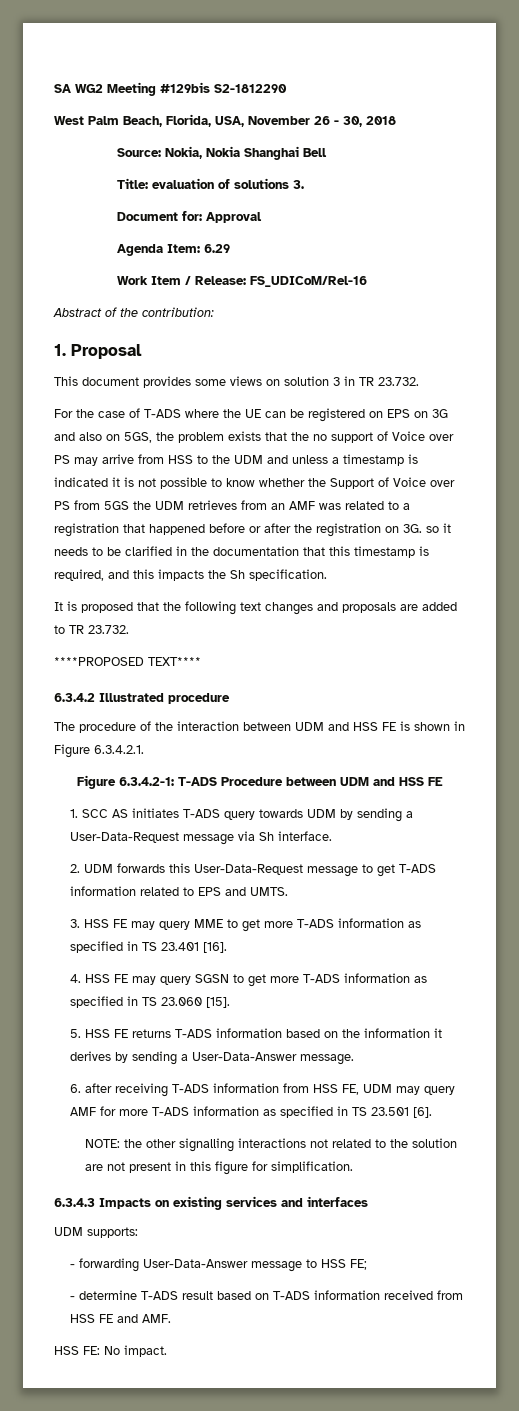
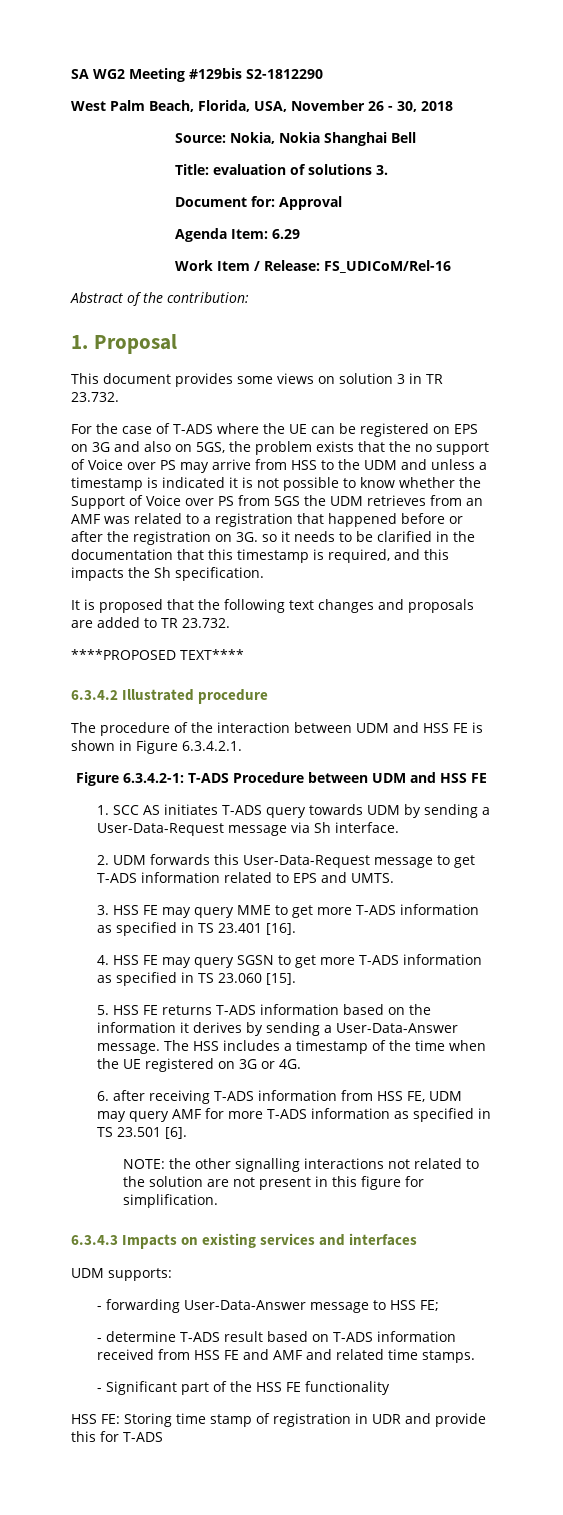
(354, 1059) none -> [164,1040,487,1054] [97,1058,302,1072] The HSS includes a timestamp of the time when the UE registered on 3G or 4G.
[141,1314,171,1323] [54,1345,167,1357] AMF. // HSS FE: No impact. -> [273,1349,476,1363] [97,1381,391,1395] [71,1413,486,1427] [71,1431,163,1442] AMF and related time stamps. // - Significant part of the HSS FE functionality // HSS FE: Storing time stamp of registration in UDR and provide this for T-ADS

